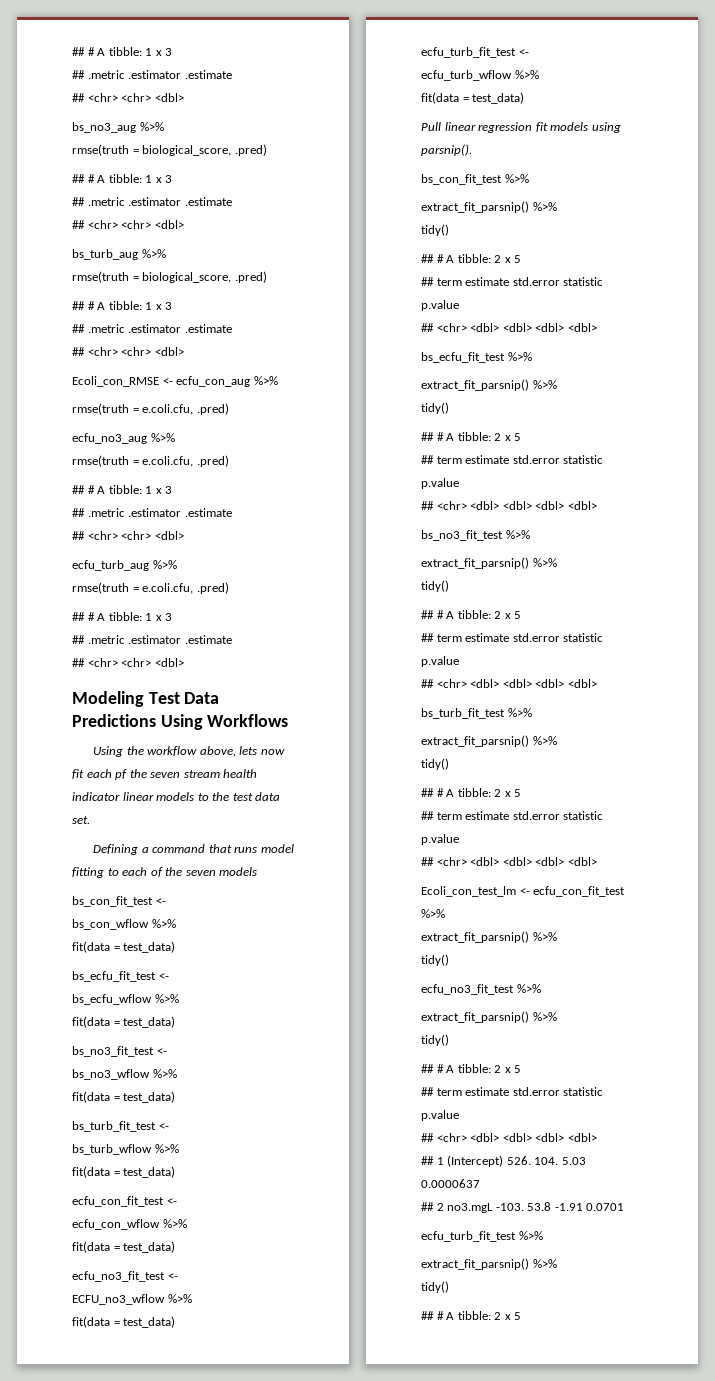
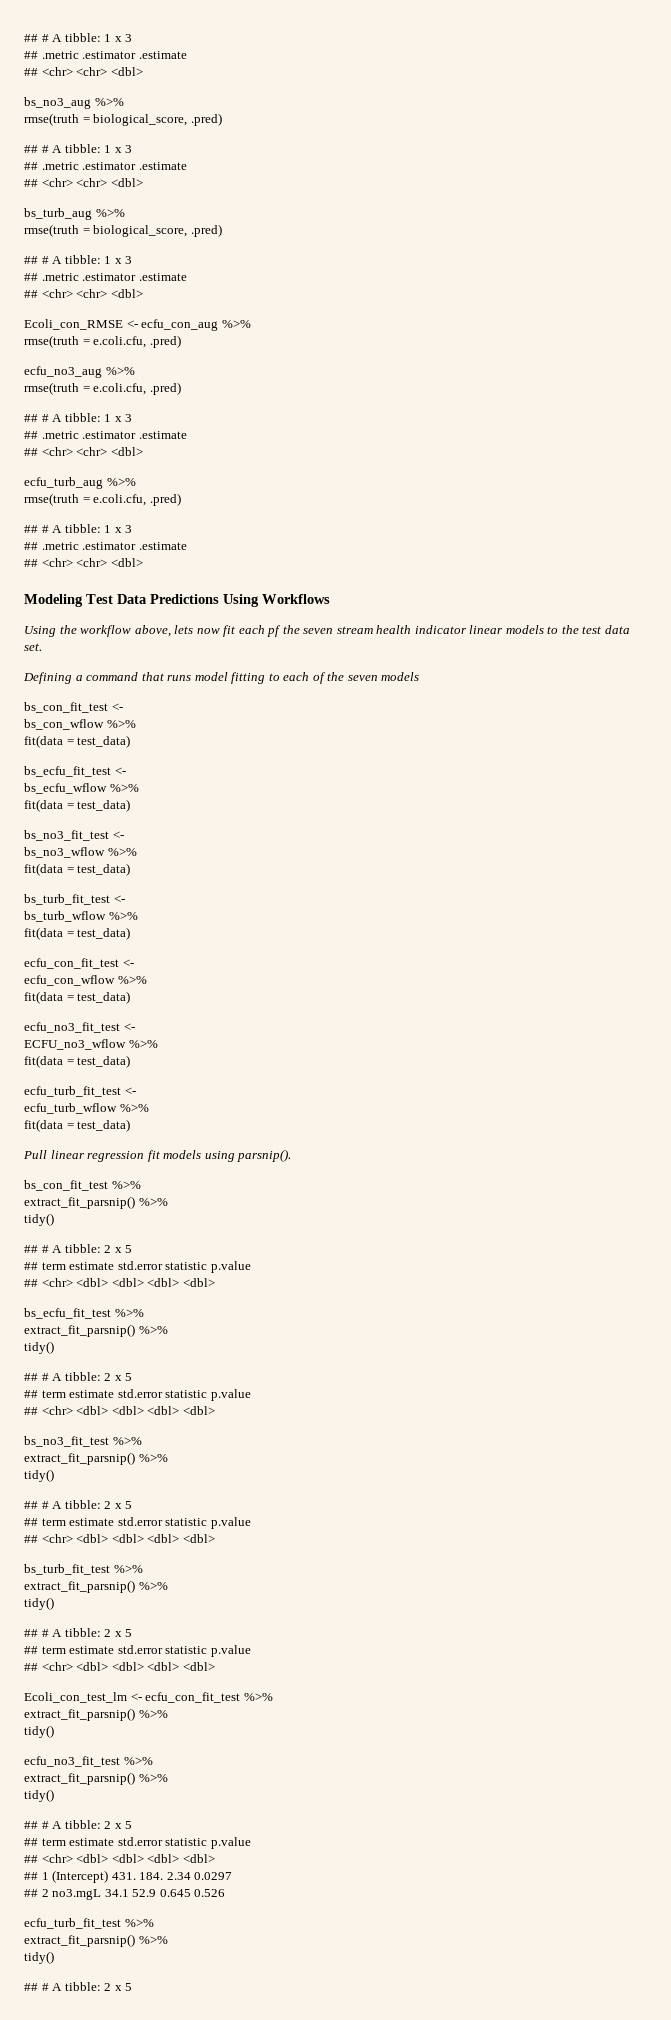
[506,1156,586,1165] [421,1179,480,1188] 526. 104. 5.03 0.0000637 -> [111,1872,233,1880] 431. 184. 2.34 0.0297
[495,1202,625,1211] -103. 53.8 -1.91 0.0701 -> [104,1889,226,1897] 34.1 52.9 0.645 0.526

